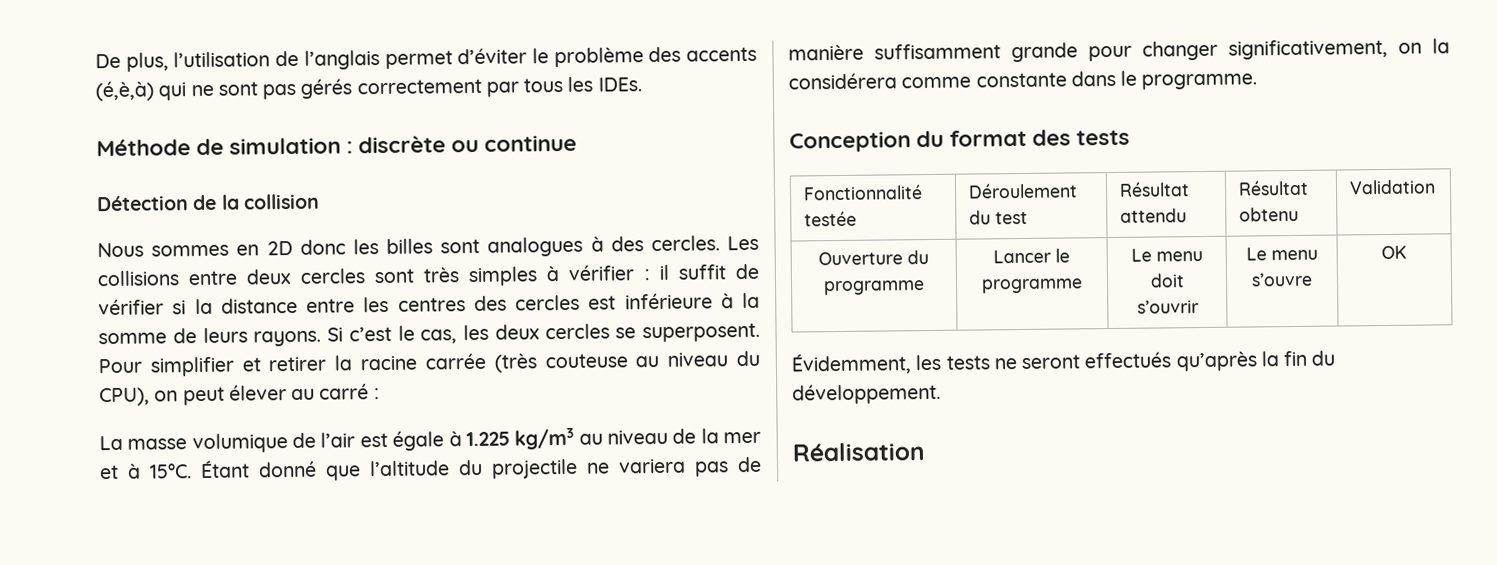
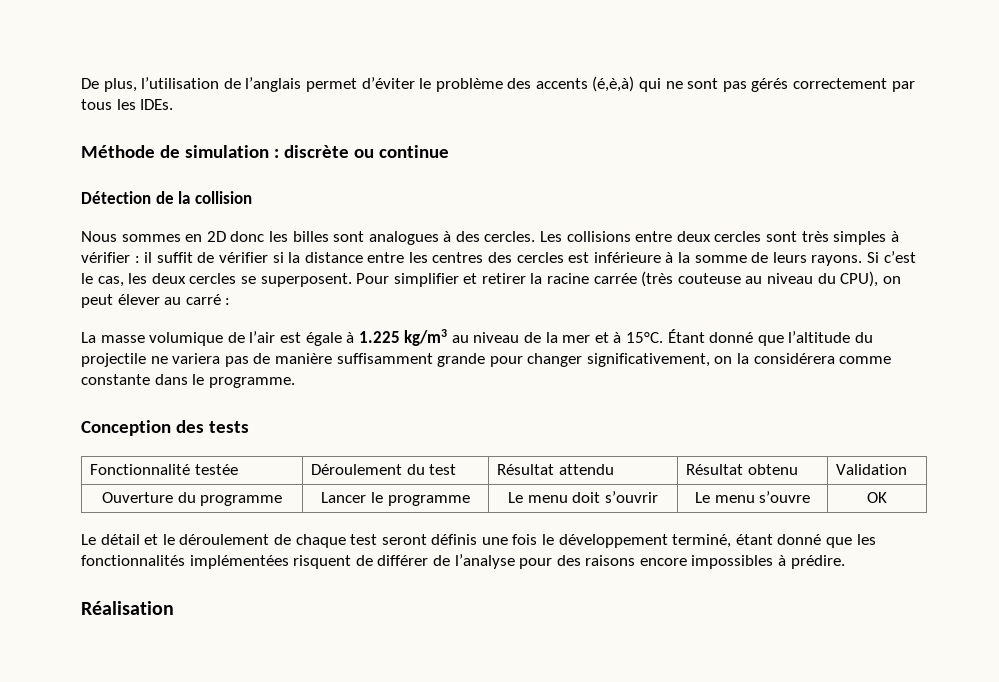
[916,129,1028,148] du format -> (171, 428) none
[791,350,1336,375] [792,382,941,405] Évidemment, les tests ne seront effectués qu’après la fin du développement. -> [81,534,876,548] [81,554,845,569] Le détail et le déroulement de chaque test seront définis une fois le développement terminé, étant donné que les fonctionnalités implémentées risquent de différer de l’analyse pour des raisons encore impossibles à prédire.

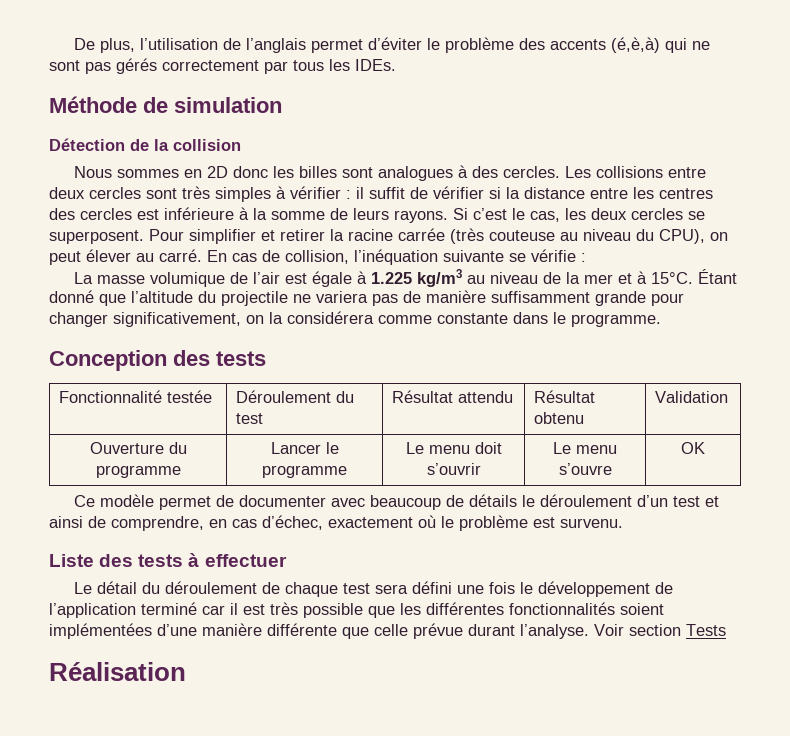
[273,145,449,158] : discrète ou continue -> (282, 105) none
[185,294,221,305] carré -> [159,249,576,265] carré. En cas de collision, l’inéquation suivante se vérifie
(887, 497) none -> [74,494,720,510] [49,515,623,531] [49,553,287,567] // Ce modèle permet de documenter avec beaucoup de détails le déroulement d’un test et ainsi de comprendre, en cas d’échec, exactement où le problème est survenu. // Liste des tests à effectuer
[144,534,175,545] et le -> [142,582,161,594] du
[381,534,478,545] seront définis -> [375,581,453,594] sera défini
[672,534,876,548] [81,554,845,569] terminé, étant donné que les fonctionnalités implémentées risquent de différer de l’analyse pour des raisons encore impossibles à prédire. -> [655,582,674,594] [49,602,664,618] [49,623,726,639] de l’application terminé car il est très possible que les différentes fonctionnalités soient implémentées d’une manière différente que celle prévue durant l’analyse. Voir section Tests

